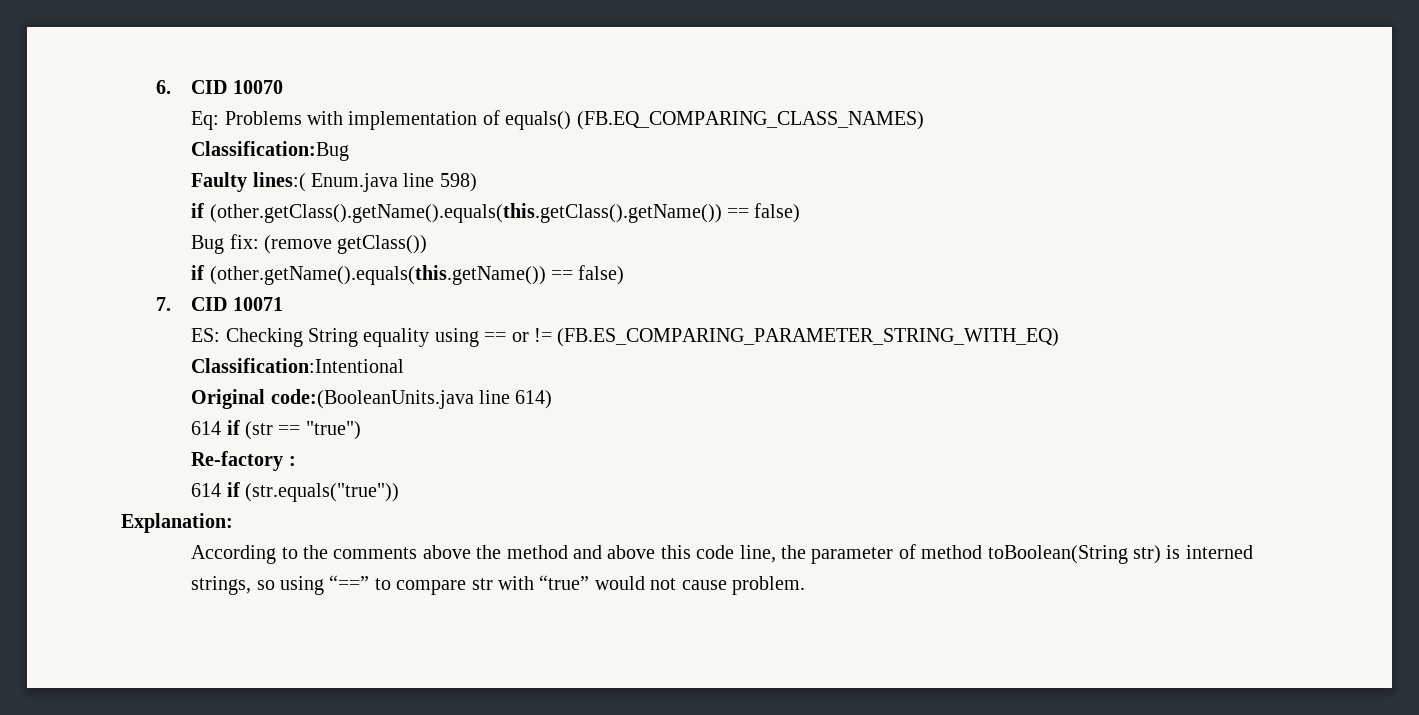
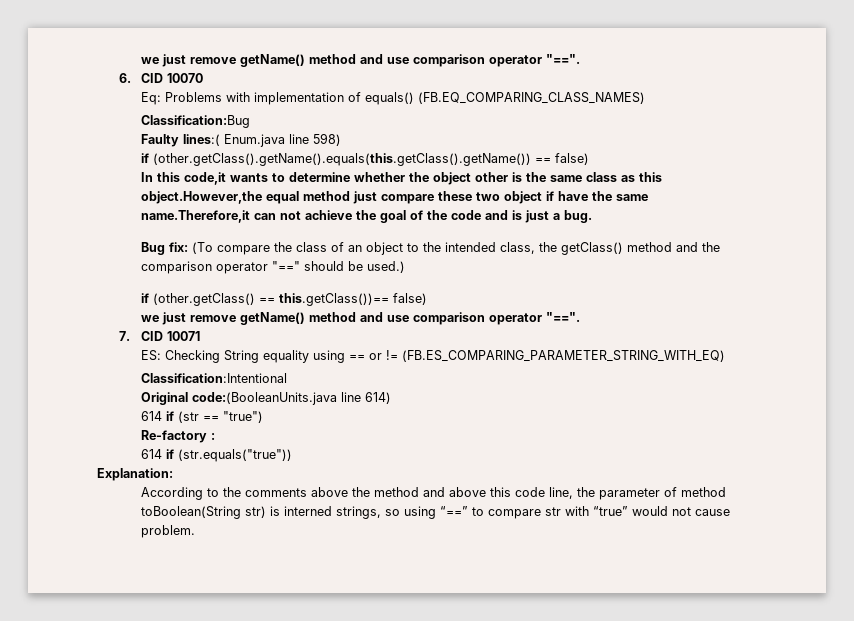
(156, 87) none -> [140,54,580,67] we just remove getName() method and use comparison operator "==". //
[191,234,428,254] [191,265,625,285] Bug fix: (remove getClass()) // if (other.getName().equals(this.getName()) == false) -> [140,172,662,185] [140,191,648,204] [140,210,592,223] [140,242,720,255] [140,261,405,274] [140,293,427,306] [140,312,580,325] In this code,it wants to determine whether the object other is the same class as this object.However,the equal method just compare these two object if have the same name.Therefore,it can not achieve the goal of the code and is just a bug. // Bug fix: (To compare the class of an object to the intended class, the getClass() method and the comparison operator "==" should be used.) // if (other.getClass() == this.getClass())== false) // we just remove getName() method and use comparison operator "==".

